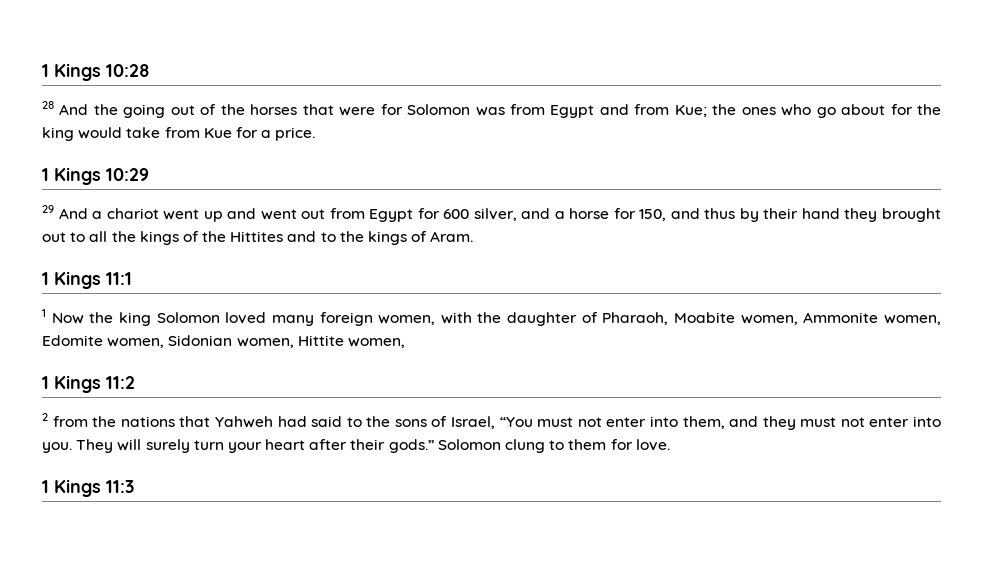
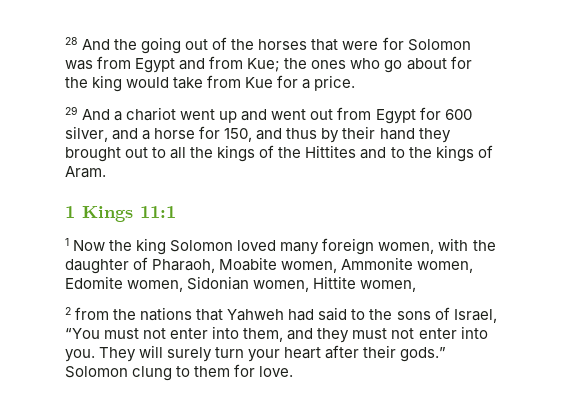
[42,63,150,81] 1 Kings 10:28 // -> (65, 41) none
[42,167,149,185] // 1 Kings 10:29 -> (356, 83) none
[42,375,135,393] // 1 Kings 11:2 -> (417, 286) none
[42,479,134,497] // 1 Kings 11:3 -> (294, 371) none

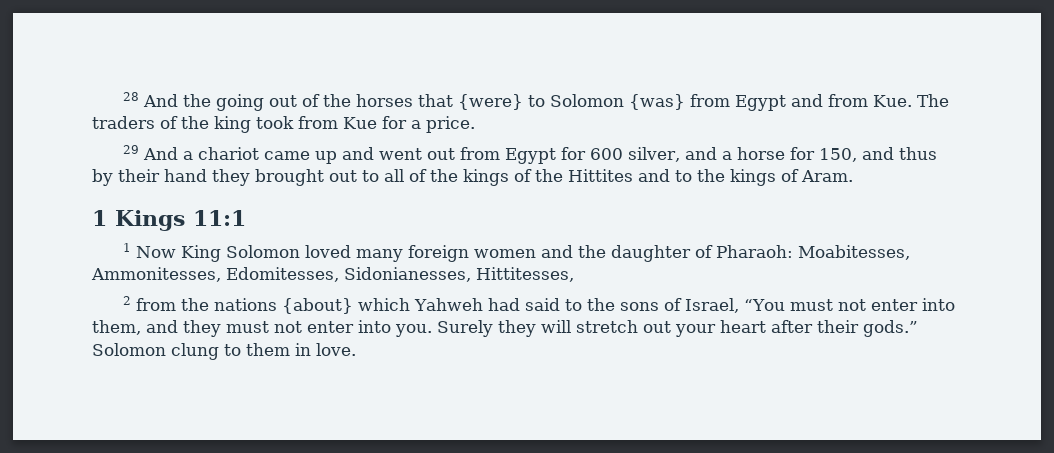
[342,37,471,51] [65,56,472,73] [65,75,204,92] were for Solomon was from Egypt and from Kue; the ones who go about for the king would take -> [458,94,950,111] [92,116,294,133] {were} to Solomon {was} from Egypt and from Kue. The traders of the king took
[180,109,216,120] went -> [264,151,311,160] came
(187, 153) none -> [409,169,427,182] of
[109,238,167,255] the king -> [181,245,222,262] King
[378,238,469,254] women, with -> [474,245,574,258] women and
[152,257,474,273] [65,276,417,292] Pharaoh, Moabite women, Ammonite women, Edomite women, Sidonian women, Hittite women, -> [716,245,911,260] [91,267,574,282] Pharaoh: Moabitesses, Ammonitesses, Edomitesses, Sidonianesses, Hittitesses,
[196,309,224,321] that -> [282,298,411,314] {about} which
[99,345,245,362] They will surely turn -> [437,320,671,337] Surely they will stretch out
[234,364,256,377] for -> [295,343,311,356] in

